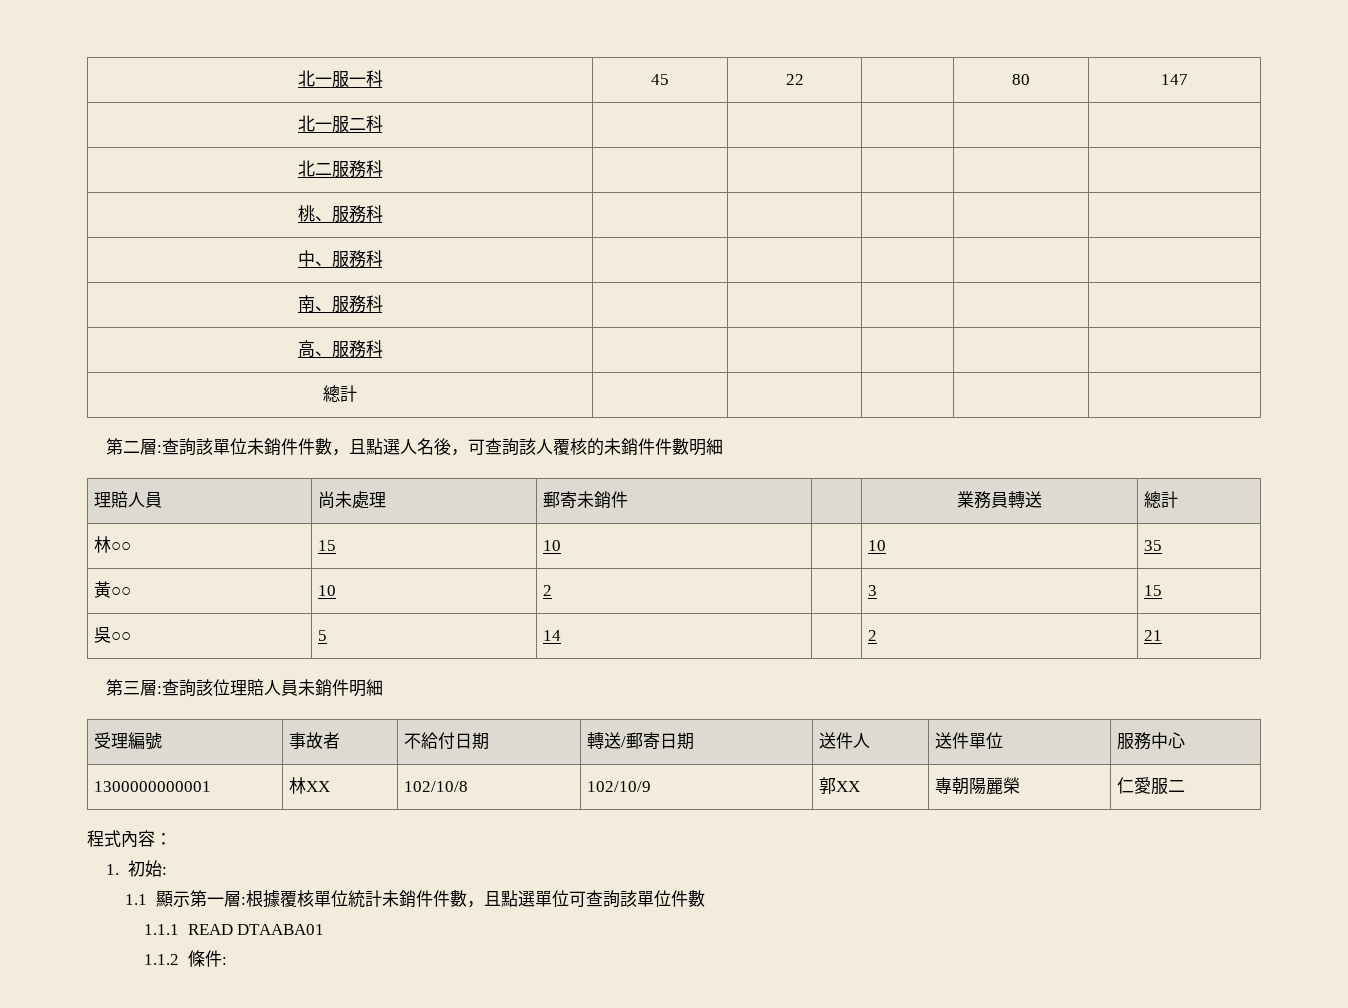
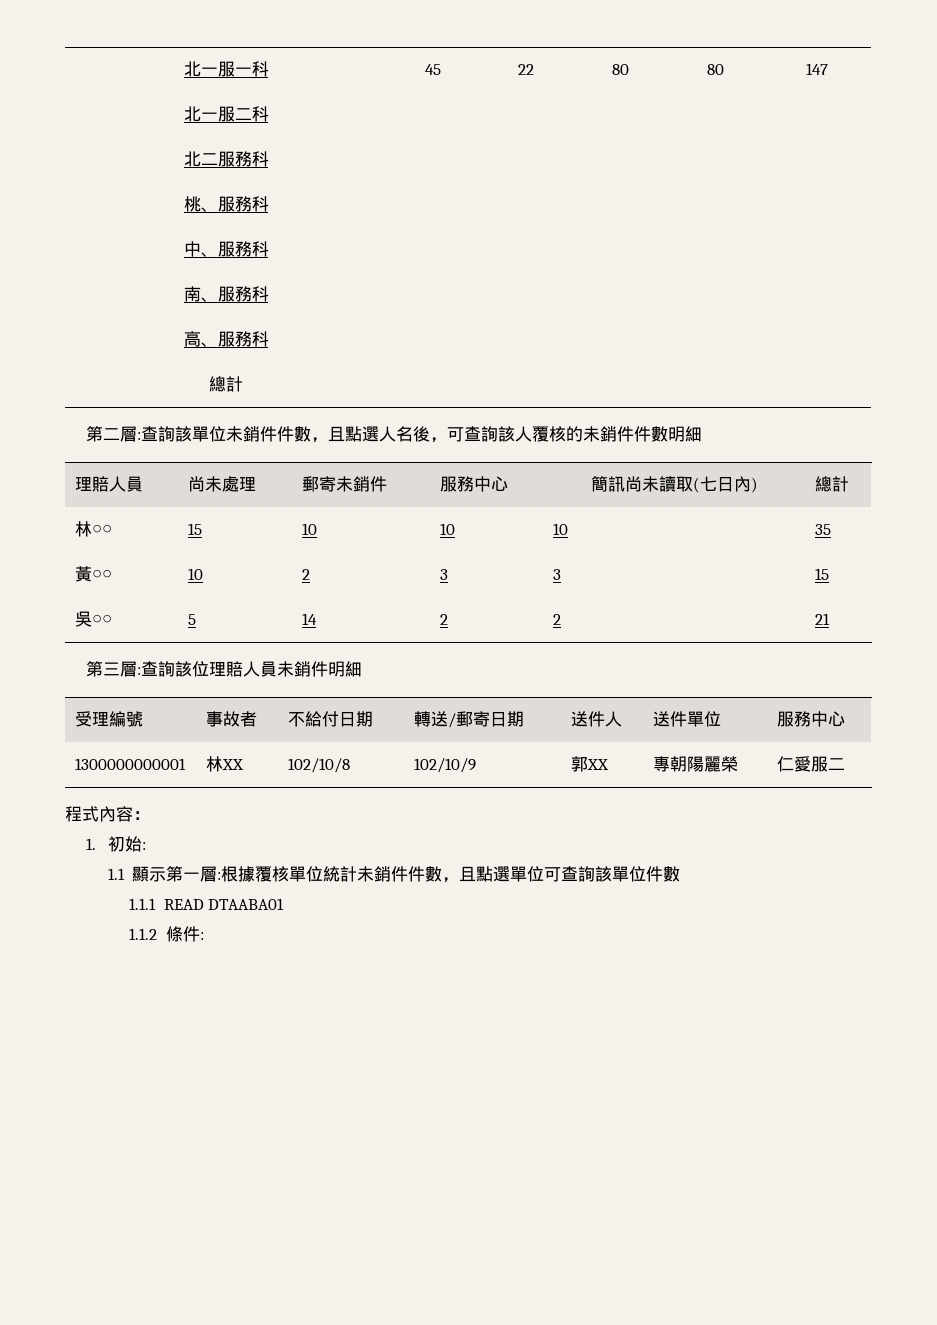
(804, 79) none -> [611,64,629,75] 80
[957,491,1042,509] | 業務員轉送 -> [440,476,509,492] [591,476,758,493] 服務中心 | 簡訊尚未讀取(七日內)
(562, 545) none -> [440,523,456,535] 10
(553, 590) none -> [440,569,449,580] 3
(562, 635) none -> [440,614,449,625] 2

